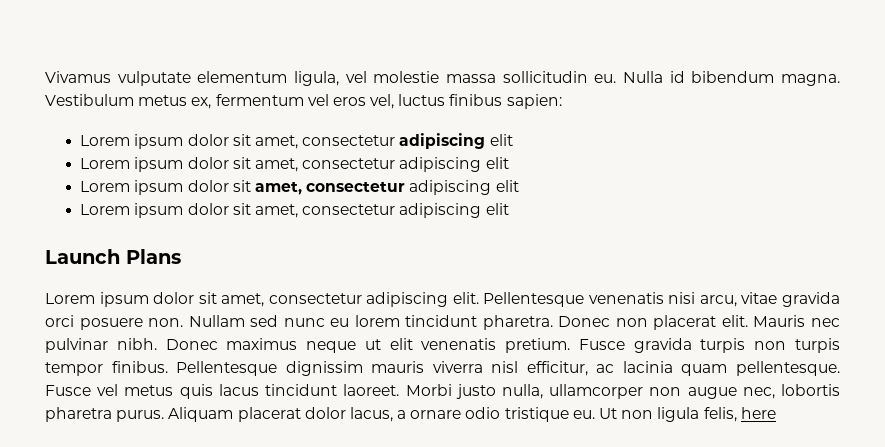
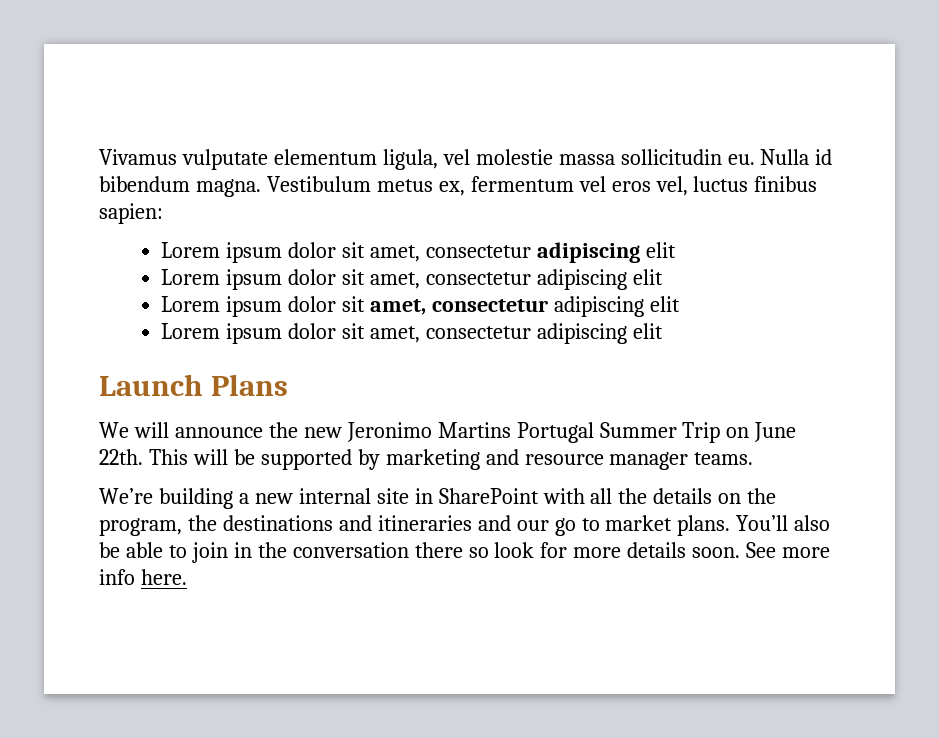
[45,292,841,307] [45,315,840,330] [45,338,840,353] [45,361,840,376] [45,384,840,399] [45,407,776,422] Lorem ipsum dolor sit amet, consectetur adipiscing elit. Pellentesque venenatis nisi arcu, vitae gravida orci posuere non. Nullam sed nunc eu lorem tincidunt pharetra. Donec non placerat elit. Mauris nec pulvinar nibh. Donec maximus neque ut elit venenatis pretium. Fusce gravida turpis non turpis tempor finibus. Pellentesque dignissim mauris viverra nisl efficitur, ac lacinia quam pellentesque. Fusce vel metus quis lacus tincidunt laoreet. Morbi justo nulla, ullamcorper non augue nec, lobortis pharetra purus. Aliquam placerat dolor lacus, a ornare odio tristique eu. Ut non ligula felis, here -> [99,422,797,443] [99,449,754,470] [99,488,777,509] [99,515,831,536] [99,542,831,563] [99,569,187,585] We will announce the new Jeronimo Martins Portugal Summer Trip on June 22th. This will be supported by marketing and resource manager teams. // We’re building a new internal site in SharePoint with all the details on the program, the destinations and itineraries and our go to market plans. You’ll also be able to join in the conversation there so look for more details soon. See more info here.

